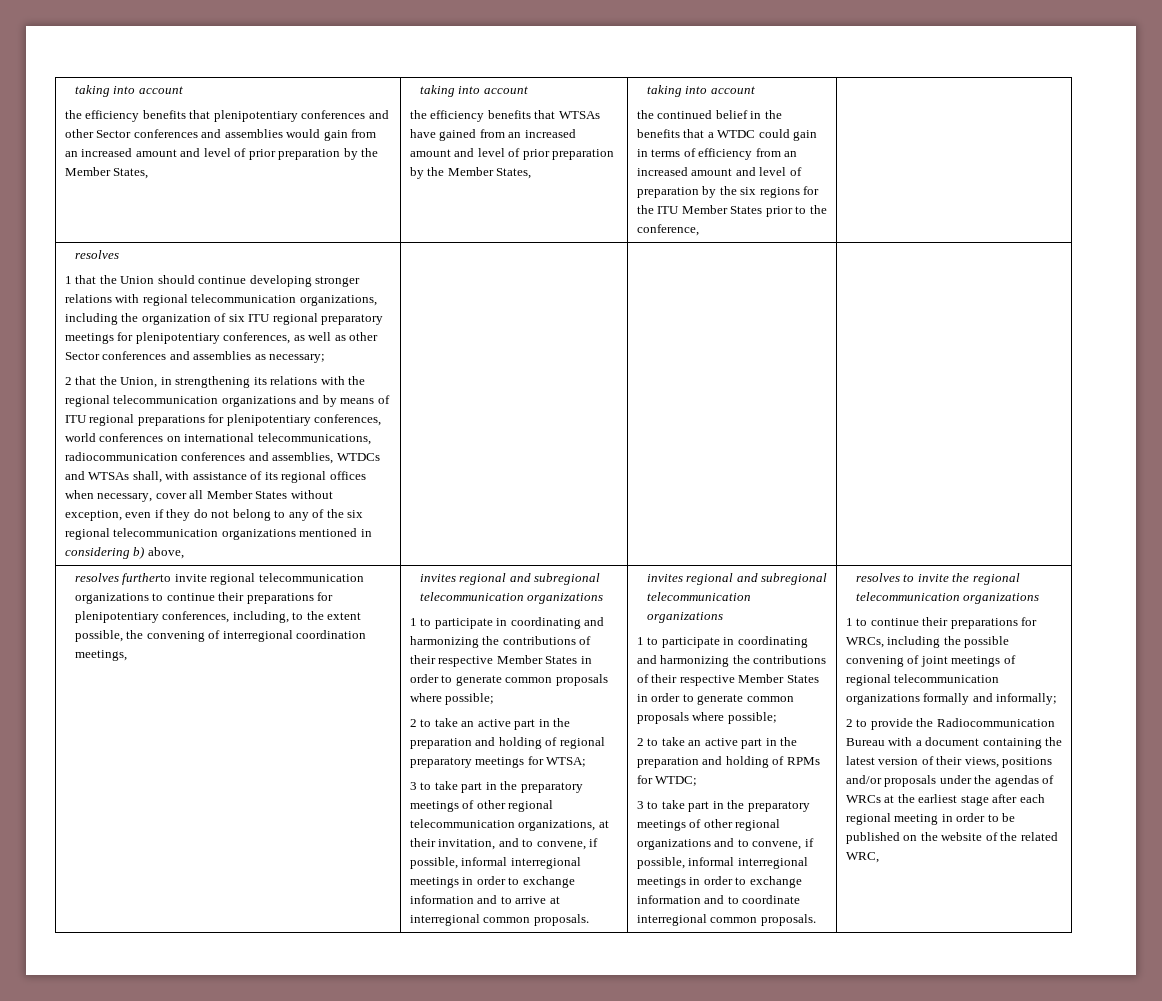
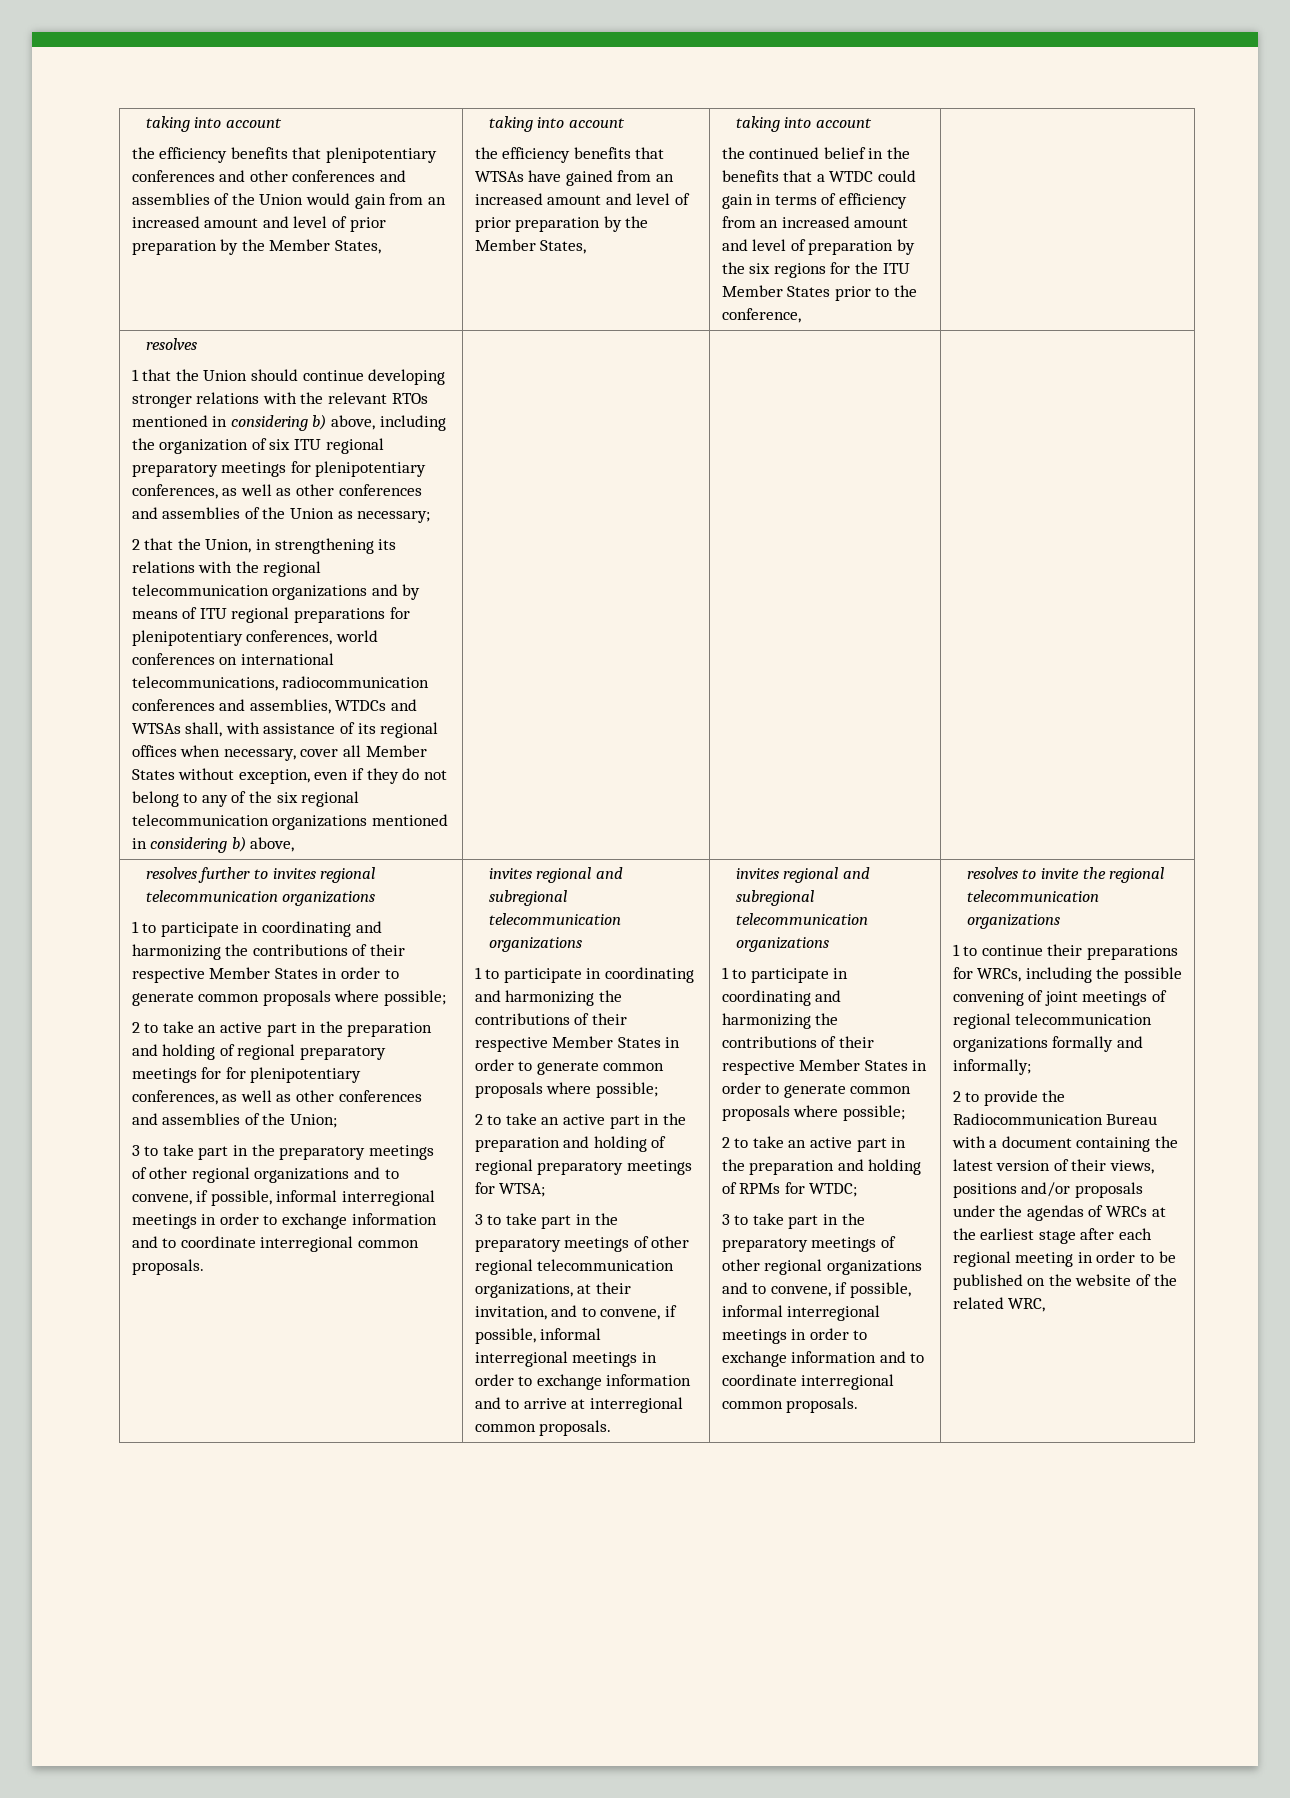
[96,129,283,138] Sector conferences and assemblies -> [292,170,406,182] [131,193,304,205] conferences and assemblies of the Union
[142,294,377,306] regional telecommunication organizations, -> [300,392,428,404] [131,414,375,431] the relevant RTOs mentioned in considering b) above,
[64,351,252,360] Sector conferences and assemblies -> [338,484,422,496] [131,507,334,519] conferences and assemblies of the Union
[122,573,364,585] [74,592,334,604] [74,611,362,623] [74,630,367,642] [74,650,127,661] furtherto invite regional telecommunication organizations to continue their preparations for plenipotentiary conferences, including, to the extent possible, the convening of interregional coordination meetings, -> [198,867,376,883] [145,890,376,906] [131,921,382,937] [131,944,405,960] [131,967,399,983] [131,990,446,1006] [131,1021,433,1037] [131,1044,386,1060] [131,1067,362,1083] [131,1090,422,1105] [131,1113,337,1128] [131,1144,434,1160] [131,1167,399,1183] [131,1190,435,1206] [131,1213,437,1229] [131,1236,419,1252] [131,1259,204,1275] further to invites regional telecommunication organizations // 1 to participate in coordinating and harmonizing the contributions of their respective Member States in order to generate common proposals where possible; // 2 to take an active part in the preparation and holding of regional preparatory meetings for for plenipotentiary conferences, as well as other conferences and assemblies of the Union; // 3 to take part in the preparatory meetings of other regional organizations and to convene, if possible, informal interregional meetings in order to exchange information and to coordinate interregional common proposals.

